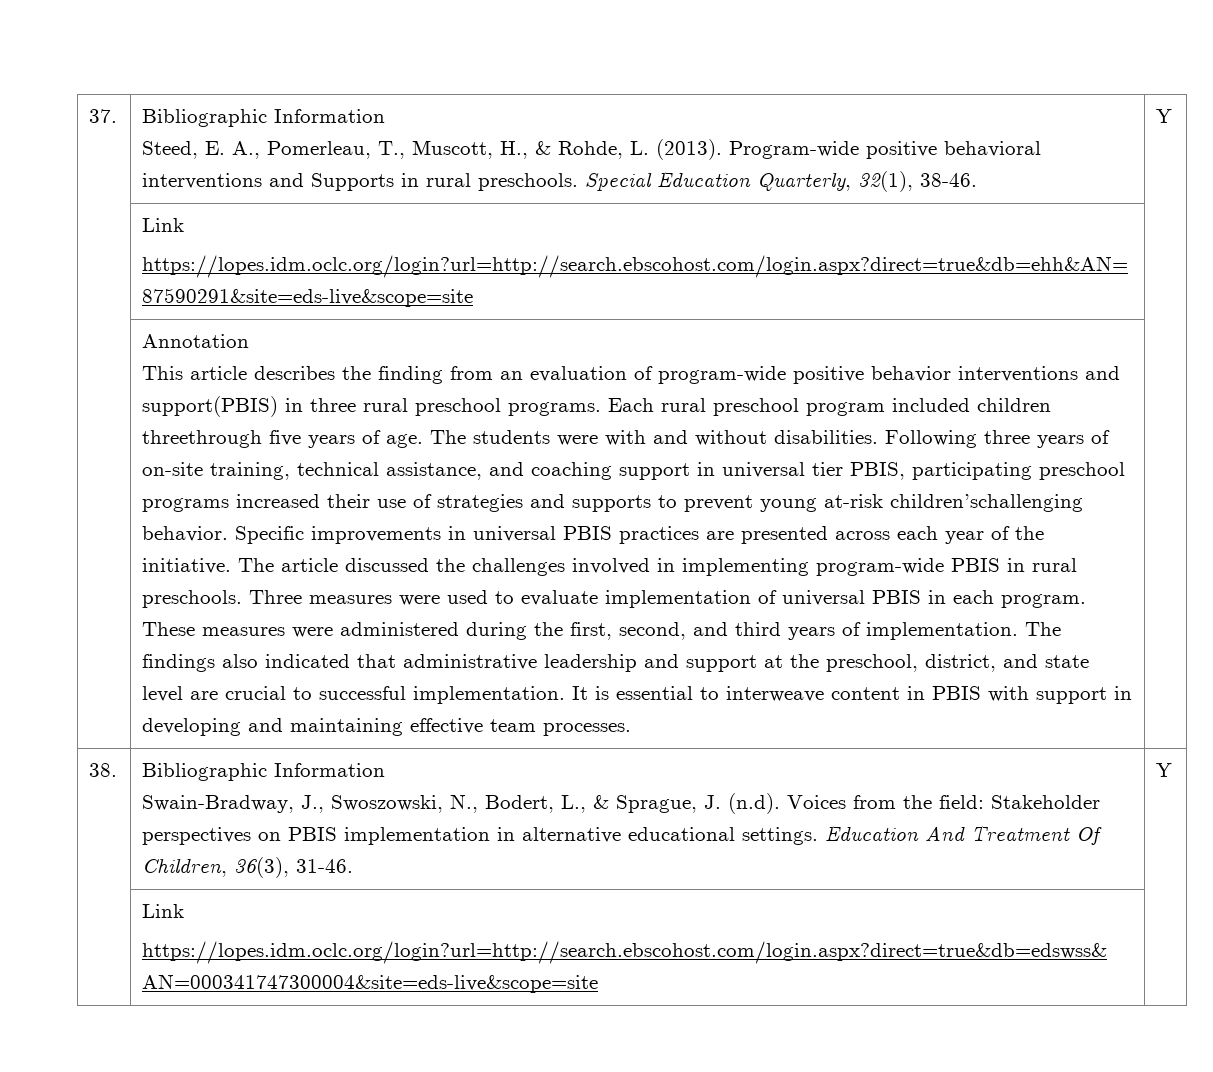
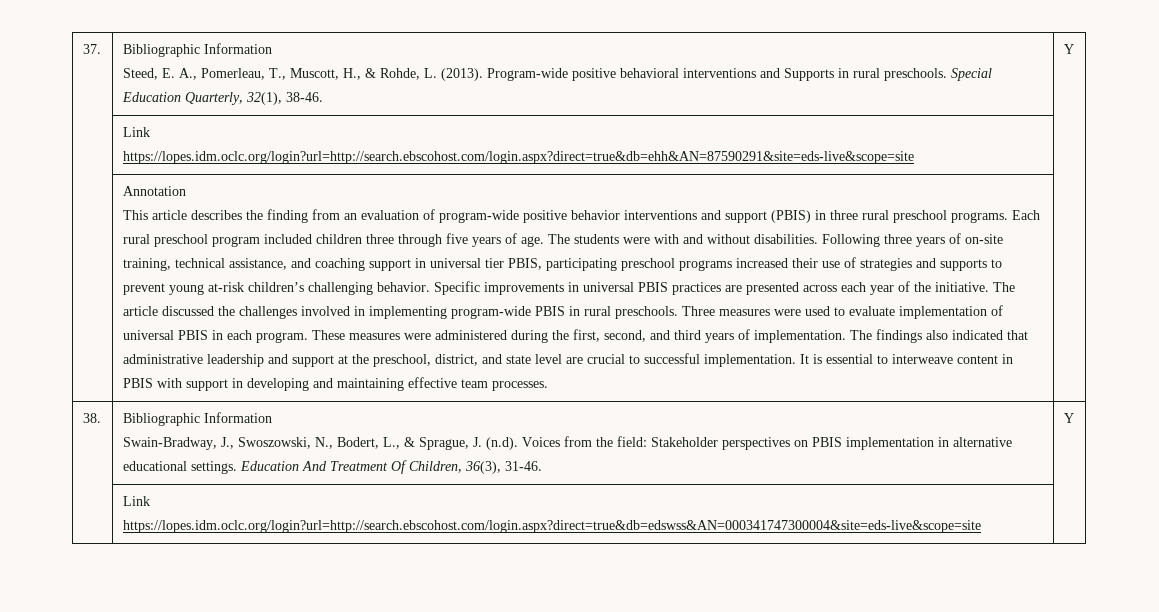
[142,396,279,417] support(PBIS) -> [724,210,811,223] support (PBIS)
[142,430,263,448] threethrough -> [365,234,442,247] three through
[890,494,1084,512] children’schallenging -> [247,282,373,295] children’s challenging

